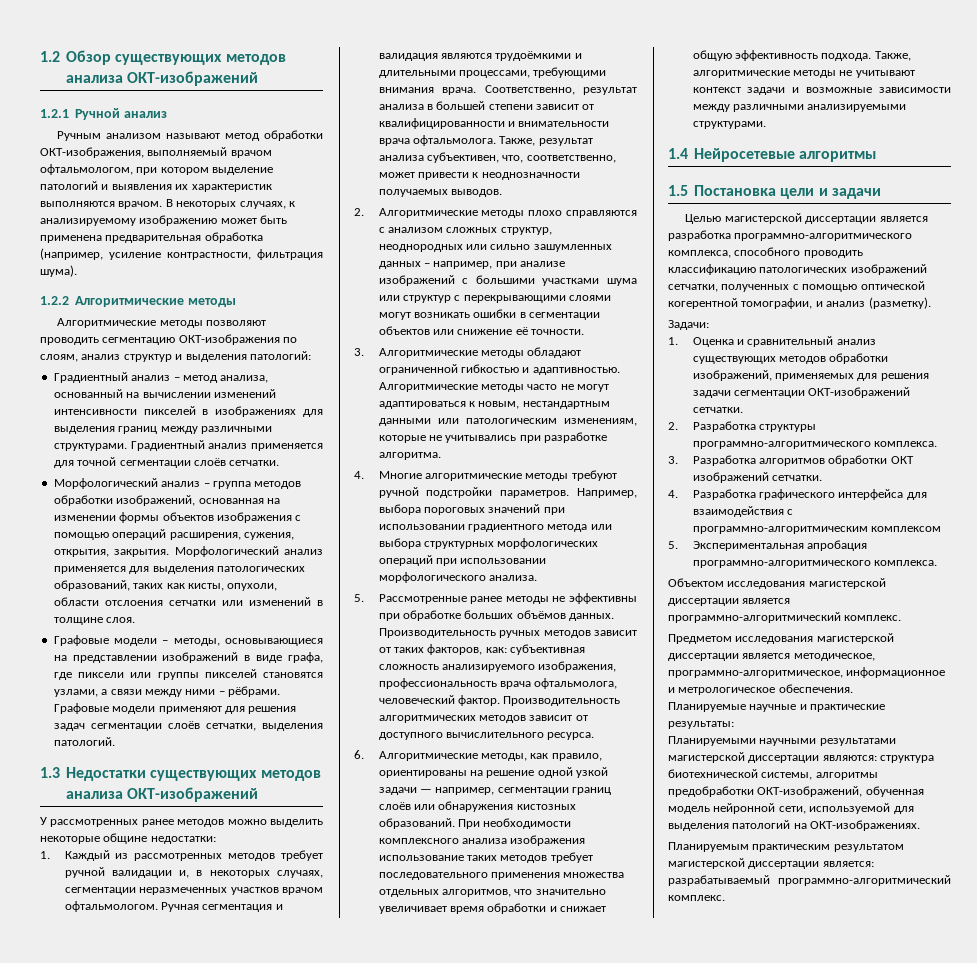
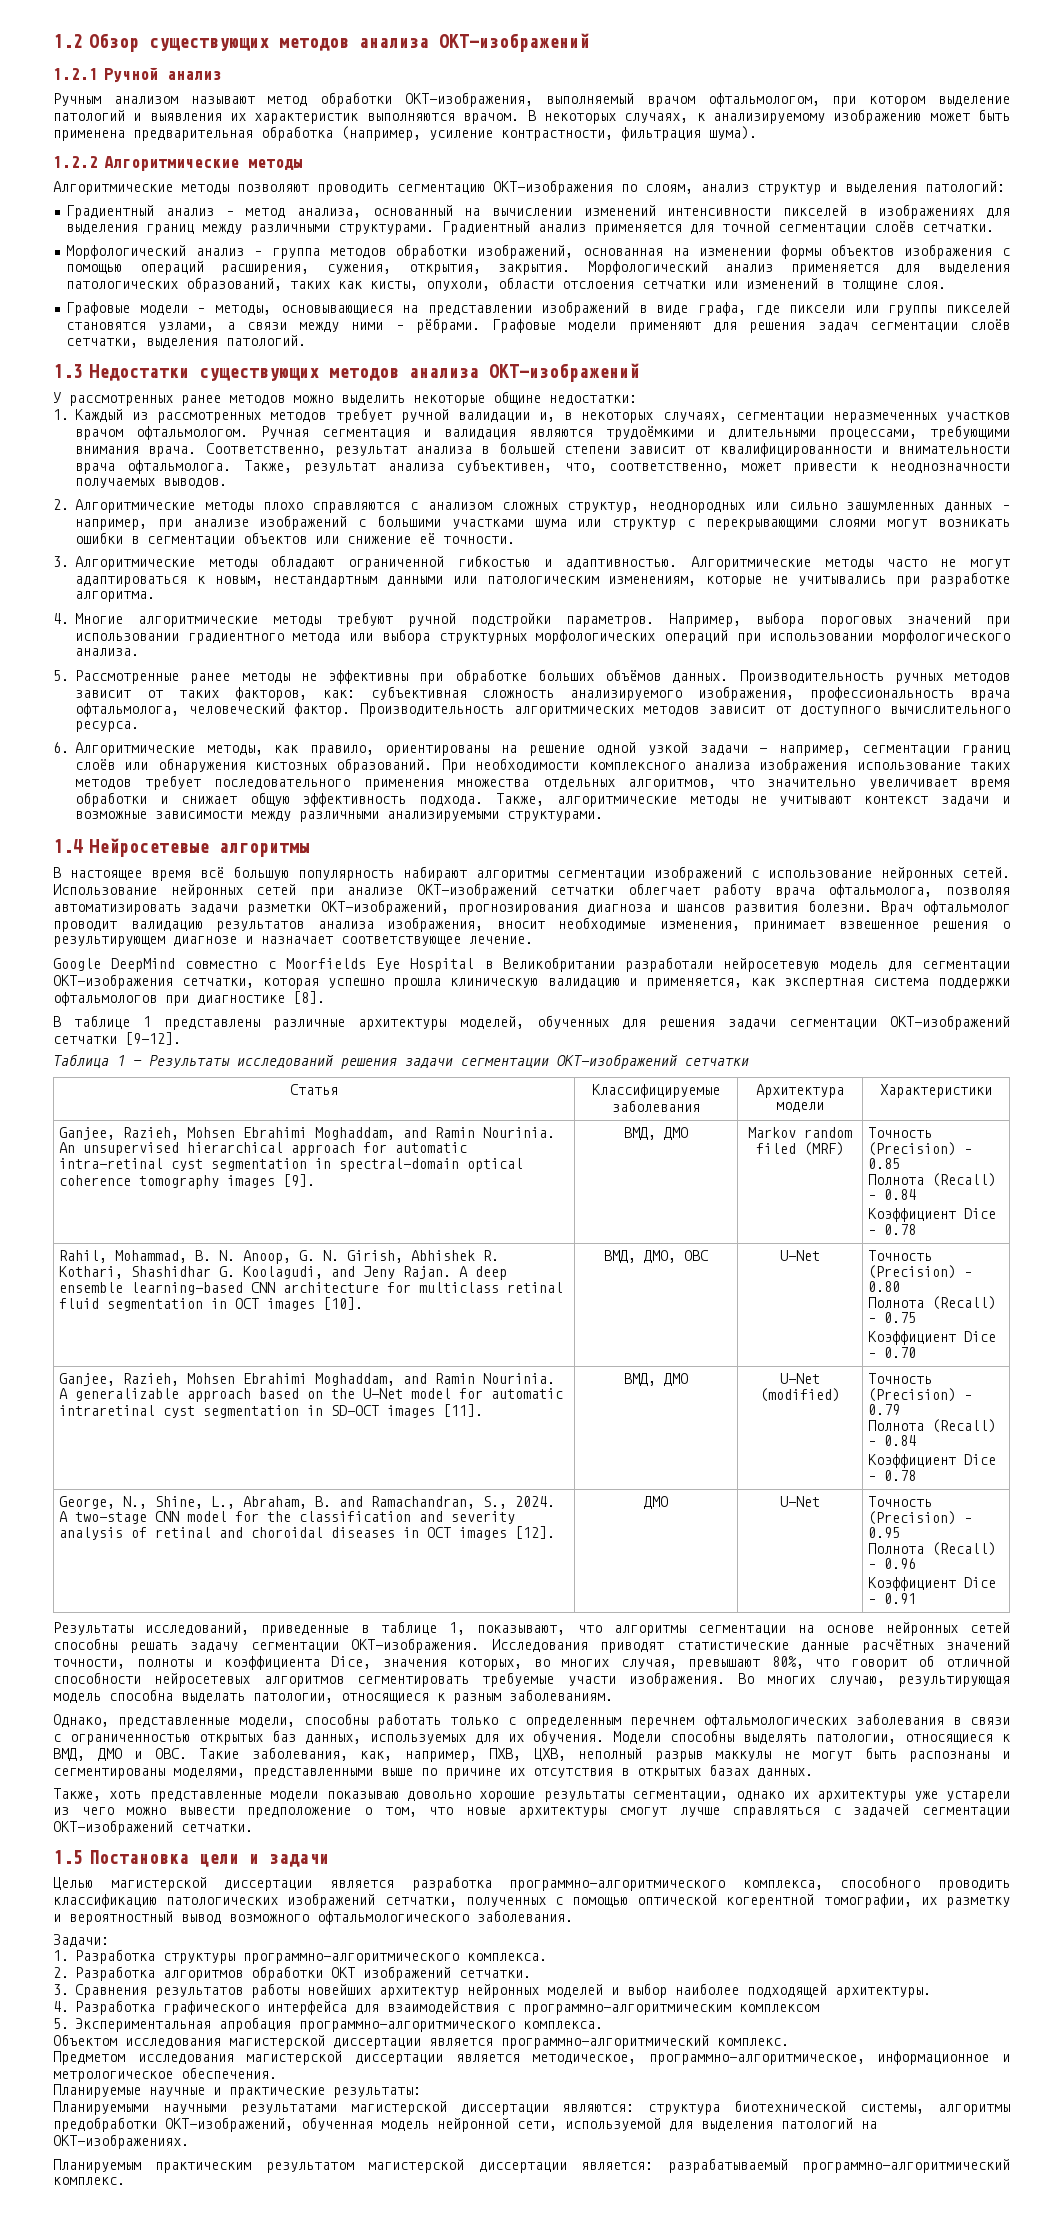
(877, 156) none -> [53,866,1010,881] [53,883,1010,898] [53,900,1010,915] [53,917,1010,932] [53,936,533,947] [53,957,1011,972] [53,974,1011,989] [53,991,325,1006] [53,1015,1011,1030] [53,1032,181,1045] [53,1054,749,1069] [290,1084,338,1095] [592,1084,720,1098] [612,1100,700,1112] [756,1084,844,1098] [776,1102,824,1112] [880,1084,992,1098] [58,1127,555,1140] [58,1142,467,1156] [58,1158,523,1172] [58,1174,315,1189] [624,1127,688,1140] [748,1127,852,1138] [756,1142,844,1156] [867,1127,932,1138] [867,1142,972,1156] [867,1158,900,1169] [867,1173,996,1187] [867,1189,916,1200] [867,1208,996,1222] [867,1224,916,1235] [58,1250,499,1264] [58,1266,507,1280] [58,1282,563,1295] [58,1297,363,1311] [604,1250,708,1263] [780,1250,820,1261] [867,1250,932,1261] [867,1265,972,1279] [867,1281,900,1292] [867,1296,996,1310] [867,1312,916,1323] [867,1331,996,1345] [867,1347,916,1358] [58,1373,555,1386] [58,1388,563,1402] [58,1404,483,1418] [624,1373,688,1386] [780,1373,820,1384] [760,1388,840,1402] [867,1373,932,1384] [867,1388,972,1402] [867,1404,900,1415] [867,1419,996,1433] [867,1435,916,1446] [867,1454,996,1468] [867,1470,916,1481] [58,1496,555,1509] [58,1511,515,1524] [58,1526,555,1540] [644,1496,668,1509] [780,1496,820,1507] [867,1496,932,1507] [867,1511,972,1525] [867,1527,900,1538] [867,1542,996,1556] [867,1558,916,1569] [867,1577,996,1591] [867,1593,916,1604] [53,1621,1011,1636] [53,1638,1010,1653] [53,1655,1010,1670] [53,1672,1010,1687] [53,1689,613,1704] [53,1713,1011,1728] [53,1730,1011,1745] [53,1747,1010,1762] [53,1764,813,1779] [53,1788,1010,1802] [53,1804,1011,1818] [53,1820,253,1835] // В настоящее время всё большую популярность набирают алгоритмы сегментации изображений с использование нейронных сетей. Использование нейронных сетей при анализе ОКТ-изображений сетчатки облегчает работу врача офтальмолога, позволяя автоматизировать задачи разметки ОКТ-изображений, прогнозирования диагноза и шансов развития болезни. Врач офтальмолог проводит валидацию результатов анализа изображения, вносит необходимые изменения, принимает взвешенное решения о результирующем диагнозе и назначает соответствующее лечение. // Google DeepMind совместно с Moorfields Eye Hospital в Великобритании разработали нейросетевую модель для сегментации ОКТ-изображения сетчатки, которая успешно прошла клиническую валидацию и применяется, как экспертная система поддержки офтальмологов при диагностике [8]. // В таблице 1 представлены различные архитектуры моделей, обученных для решения задачи сегментации ОКТ-изображений сетчатки [9-12]. // Таблица 1 – Результаты исследований решения задачи сегментации ОКТ-изображений сетчатки // Статья | Классифицируемые заболевания | Архитектура модели | Характеристики // Ganjee, Razieh, Mohsen Ebrahimi Moghaddam, and Ramin Nourinia. An unsupervised hierarchical approach for automatic intra-retinal cyst segmentation in spectral-domain optical coherence tomography images [9]. | ВМД, ДМО | Markov random filed (MRF) | Точность (Precision) – 0.85 // Полнота (Recall) – 0.84 // Коэффициент Dice – 0.78 // Rahil, Mohammad, B. N. Anoop, G. N. Girish, Abhishek R. Kothari, Shashidhar G. Koolagudi, and Jeny Rajan. A deep ensemble learning-based CNN architecture for multiclass retinal fluid segmentation in OCT images [10]. | ВМД, ДМО, ОВС | U-Net | Точность (Precision) – 0.80 // Полнота (Recall) – 0.75 // Коэффициент Dice – 0.70 // Ganjee, Razieh, Mohsen Ebrahimi Moghaddam, and Ramin Nourinia. A generalizable approach based on the U-Net model for automatic intraretinal cyst segmentation in SD-OCT images [11]. | ВМД, ДМО | U-Net (modified) | Точность (Precision) – 0.79 // Полнота (Recall) – 0.84 // Коэффициент Dice – 0.78 // George, N., Shine, L., Abraham, B. and Ramachandran, S., 2024. A two-stage CNN model for the classification and severity analysis of retinal and choroidal diseases in OCT images [12]. | ДМО | U-Net | Точность (Precision) – 0.95 // Полнота (Recall) – 0.96 // Коэффициент Dice – 0.91 // Результаты исследований, приведенные в таблице 1, показывают, что алгоритмы сегментации на основе нейронных сетей способны решать задачу сегментации ОКТ-изображения. Исследования приводят статистические данные расчётных значений точности, полноты и коэффициента Dice, значения которых, во многих случая, превышают 80%, что говорит об отличной способности нейросетевых алгоритмов сегментировать требуемые участи изображения. Во многих случаю, результирующая модель способна выделать патологии, относящиеся к разным заболеваниям. // Однако, представленные модели, способны работать только с определенным перечнем офтальмологических заболевания в связи с ограниченностью открытых баз данных, используемых для их обучения. Модели способны выделять патологии, относящиеся к ВМД, ДМО и ОВС. Такие заболевания, как, например, ПХВ, ЦХВ, неполный разрыв маккулы не могут быть распознаны и сегментированы моделями, представленными выше по причине их отсутствия в открытых базах данных. // Также, хоть представленные модели показываю довольно хорошие результаты сегментации, однако их архитектуры уже устарели из чего можно вывести предположение о том, что новые архитектуры смогут лучше справляться с задачей сегментации ОКТ-изображений сетчатки.
[815,297,931,309] [668,320,709,330] [668,336,876,347] [692,353,889,364] [692,370,929,381] [692,387,911,398] [692,407,743,413] [668,422,678,430] и анализ (разметку). // Задачи: // 1. Оценка и сравнительный анализ существующих методов обработки изображений, применяемых для решения задачи сегментации ОКТ-изображений сетчатки. // 2. -> [920,1897,1010,1908] [53,1910,573,1925] [53,1934,109,1947] [53,1950,69,1961] их разметку и вероятностный вывод возможного офтальмологического заболевания. // Задачи: // 1.
[668,456,678,464] 3. -> [53,1967,69,1978] 2.
(822, 478) none -> [53,1983,931,1998] // 3. Сравнения результатов работы новейших архитектур нейронных моделей и выбор наиболее подходящей архитектуры.

